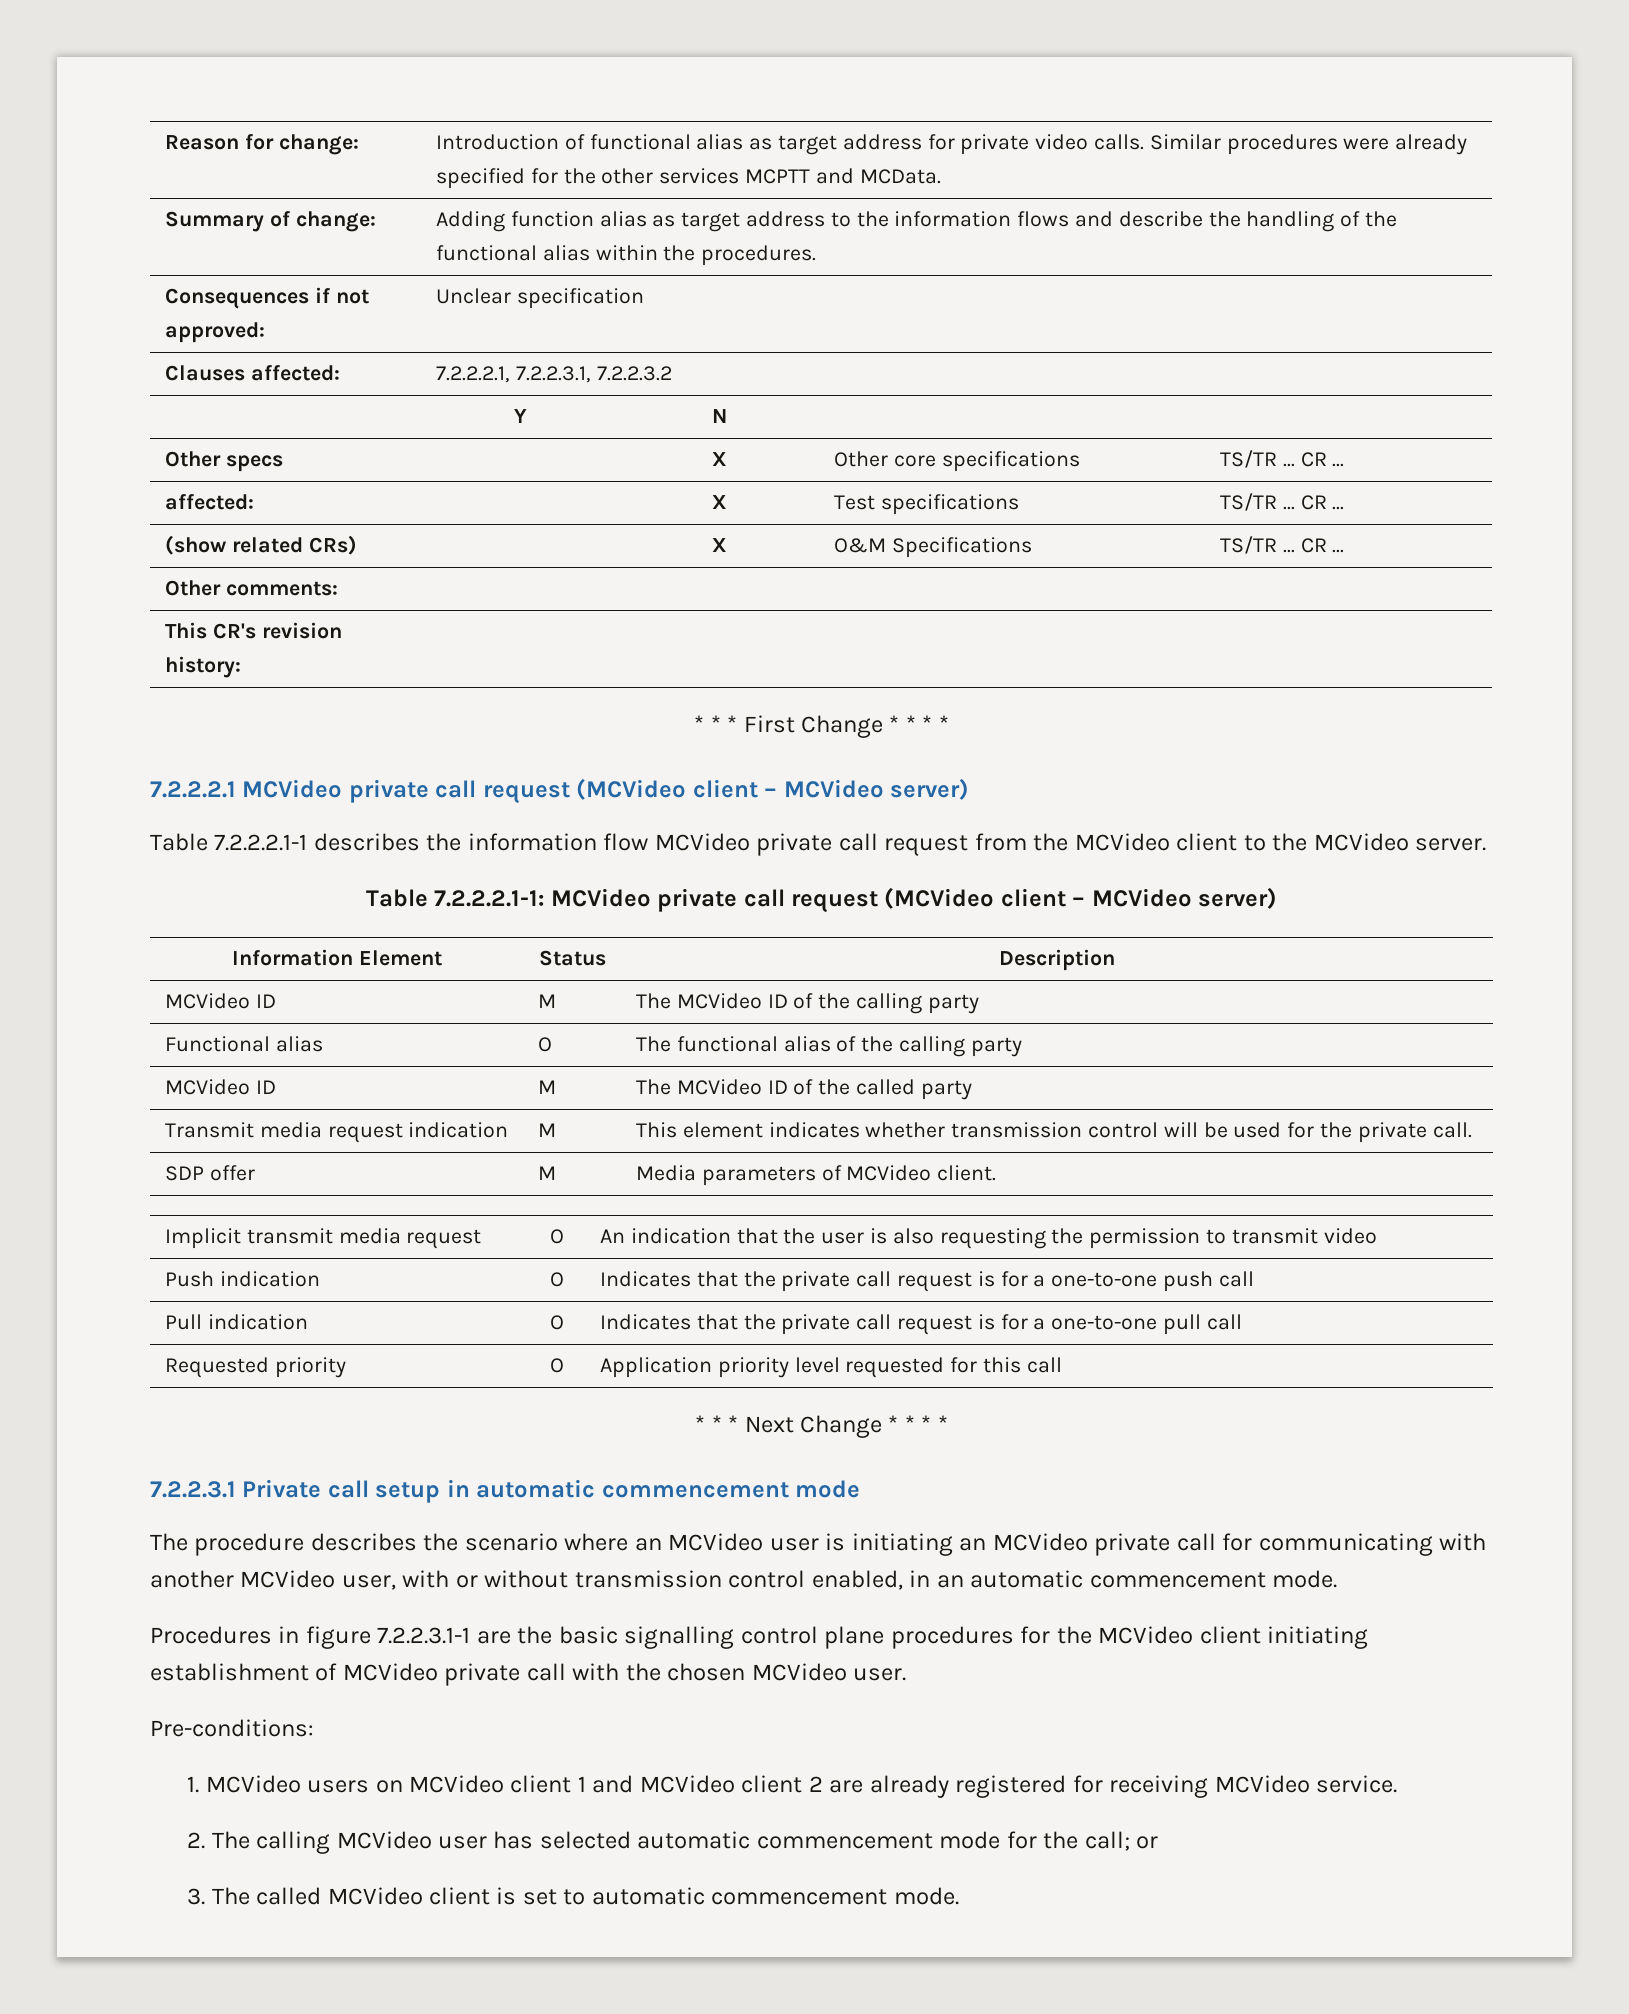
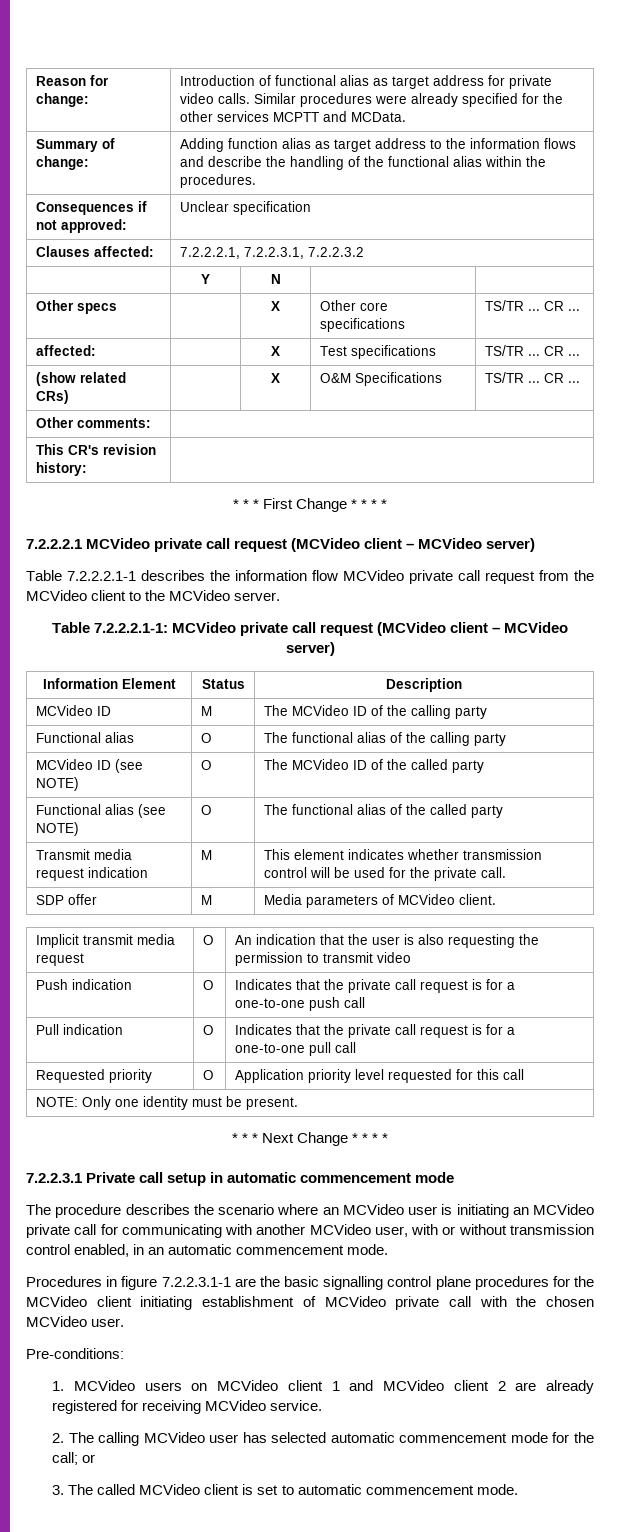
[537,1080,556,1094] | M -> [114,759,143,773] [35,777,79,791] [200,760,212,770] (see NOTE) | O
(972, 1090) none -> [35,804,166,818] [35,822,79,836] [200,805,212,815] [263,804,503,818] // Functional alias (see NOTE) | O | The functional alias of the called party
(1062, 1365) none -> [35,1096,298,1110] // NOTE: Only one identity must be present.

